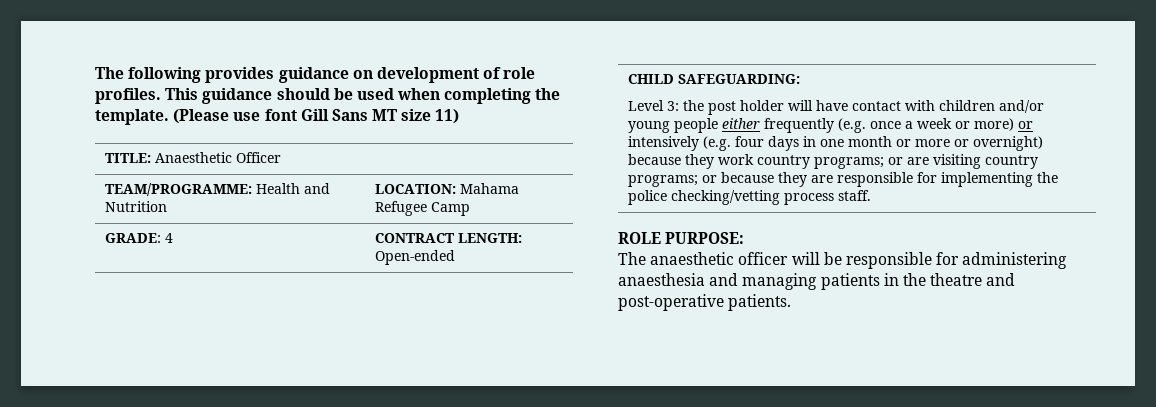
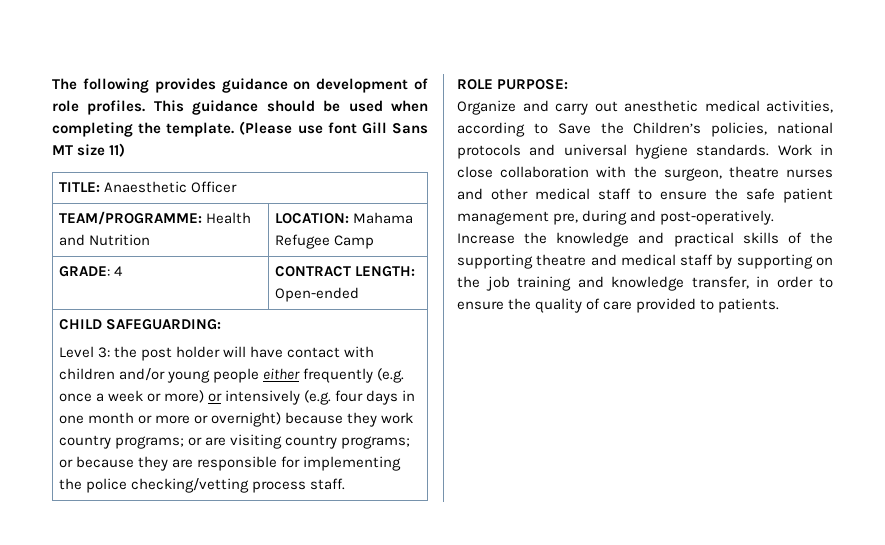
[618,252,1068,269] [618,273,1016,290] [618,294,724,311] The anaesthetic officer will be responsible for administering anaesthesia and managing patients in the theatre and post-operative -> [457,100,833,115] [457,122,833,137] [457,144,833,159] [457,166,833,181] [457,188,833,203] [457,210,775,225] [457,232,833,247] [457,254,833,269] [457,276,833,291] [457,298,715,313] Organize and carry out anesthetic medical activities, according to Save the Children’s policies, national protocols and universal hygiene standards. Work in close collaboration with the surgeon, theatre nurses and other medical staff to ensure the safe patient management pre, during and post-operatively. Increase the knowledge and practical skills of the supporting theatre and medical staff by supporting on the job training and knowledge transfer, in order to ensure the quality of care provided to

